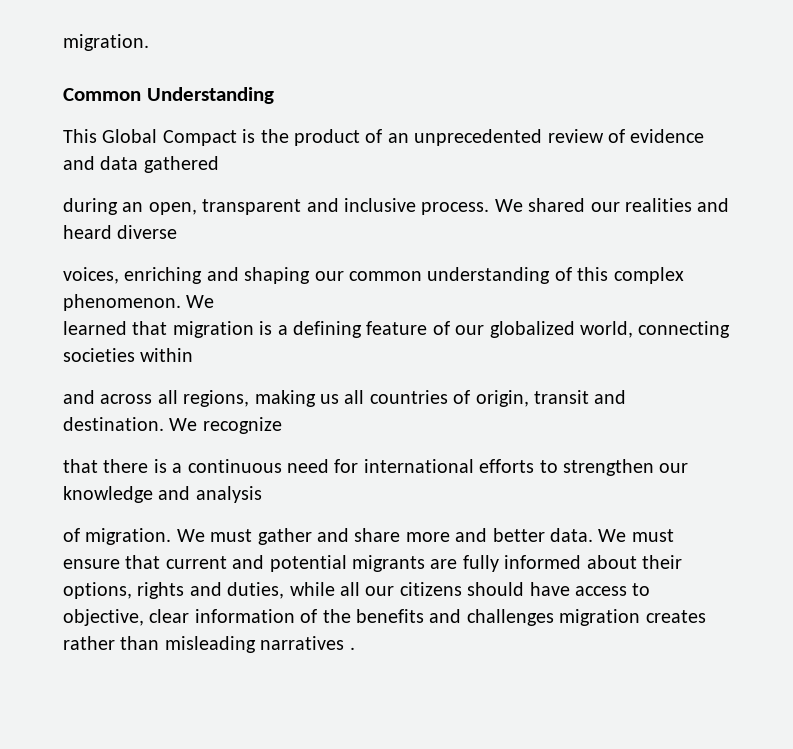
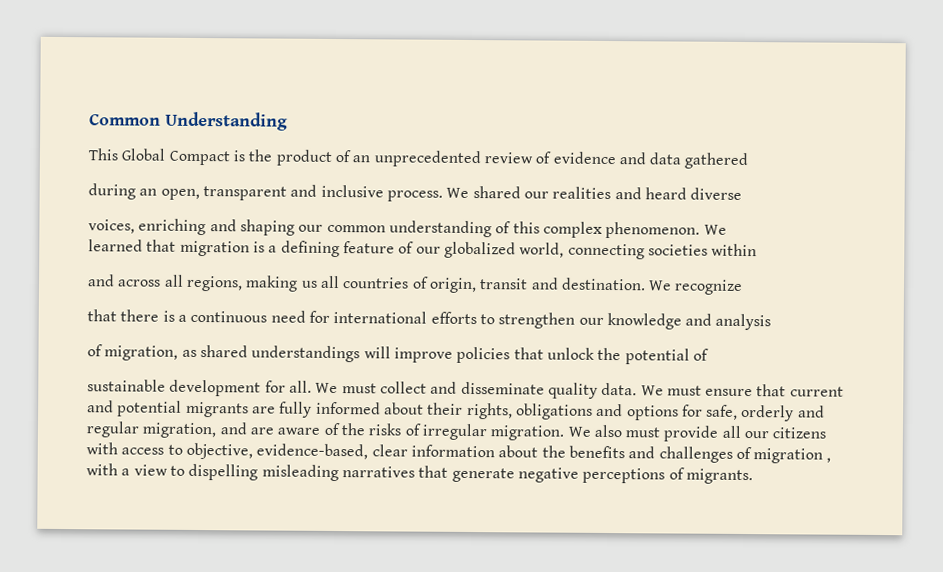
[63,34,149,51] migration. // -> (89, 120) none
[85,528,545,545] migration. We must gather and share more and better -> [104,345,709,365] [87,379,598,399] migration, as shared understandings will improve policies that unlock the potential of // sustainable development for all. We must collect and disseminate quality
[63,582,335,599] options, rights and duties, while -> [466,402,825,422] [86,421,719,442] rights, obligations and options for safe, orderly and regular migration, and are aware of the risks of irregular migration. We also must provide
[467,582,570,596] should have -> [86,442,118,455] with
(144, 617) none -> [256,443,369,460] evidence-based,
[300,609,318,623] of -> [498,445,539,458] about
[559,609,706,626] [63,636,355,653] migration creates rather than misleading narratives . -> [735,446,832,464] [86,463,753,485] of migration , with a view to dispelling misleading narratives that generate negative perceptions of migrants.

